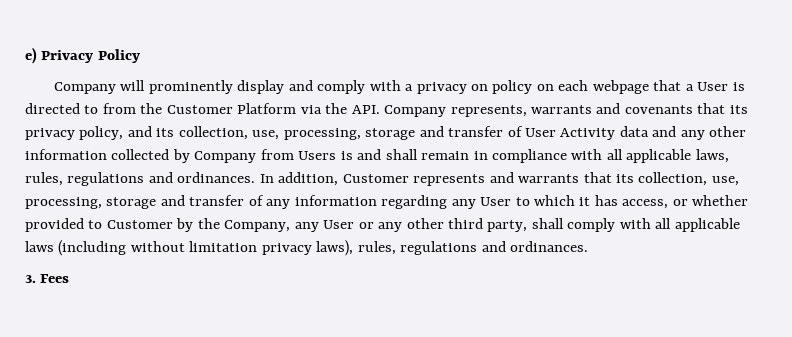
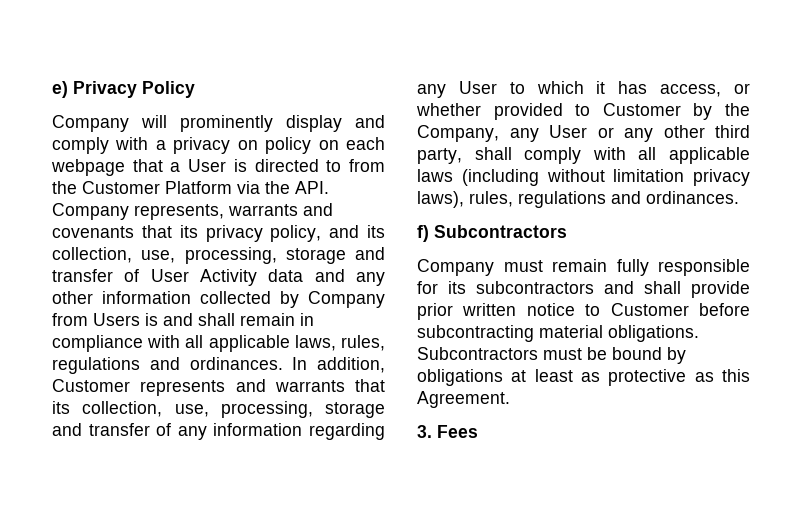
(589, 246) none -> [417,225,567,242] [417,259,750,276] [417,281,750,298] [417,303,750,320] [417,325,699,342] [417,347,686,364] [417,369,750,386] [417,391,510,408] // f) Subcontractors // Company must remain fully responsible for its subcontractors and shall provide prior written notice to Customer before subcontracting material obligations. Subcontractors must be bound by obligations at least as protective as this Agreement.

